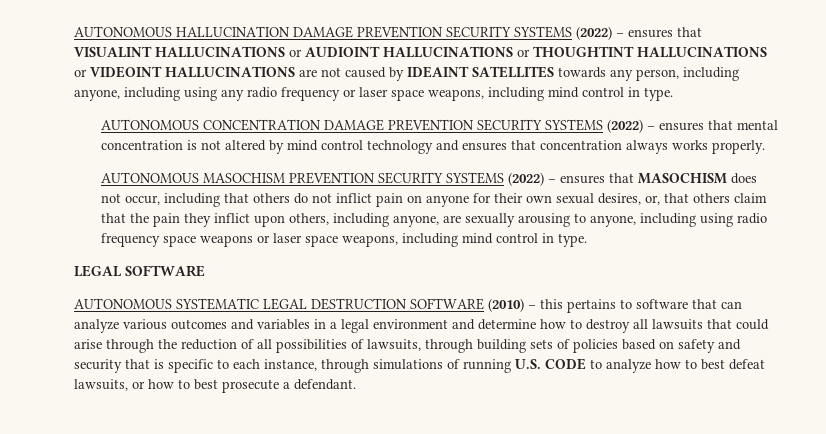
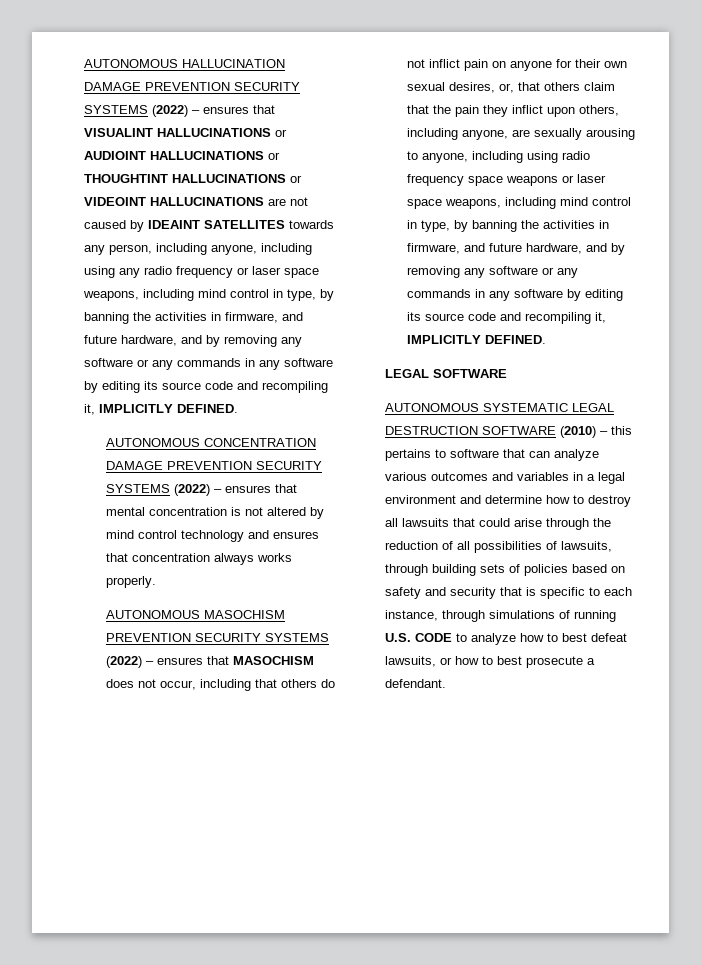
[644,87,674,101] type. -> [287,289,335,301] [84,312,304,324] [84,335,303,347] [84,358,334,370] [84,381,329,393] [84,404,239,415] type, by banning the activities in firmware, and future hardware, and by removing any software or any commands in any software by editing its source code and recompiling it, IMPLICITLY DEFINED.
[558,233,588,247] type. -> [421,220,610,232] [407,243,626,255] [407,266,579,278] [407,289,624,301] [407,312,607,324] [407,335,547,344] type, by banning the activities in firmware, and future hardware, and by removing any software or any commands in any software by editing its source code and recompiling it, IMPLICITLY DEFINED.

